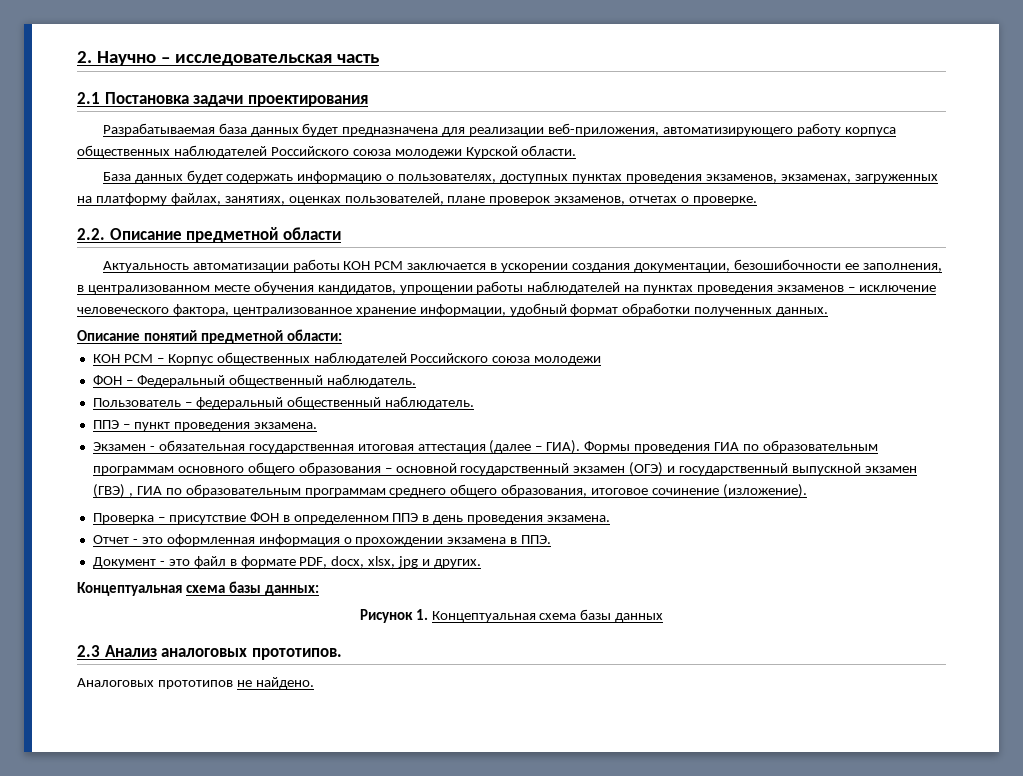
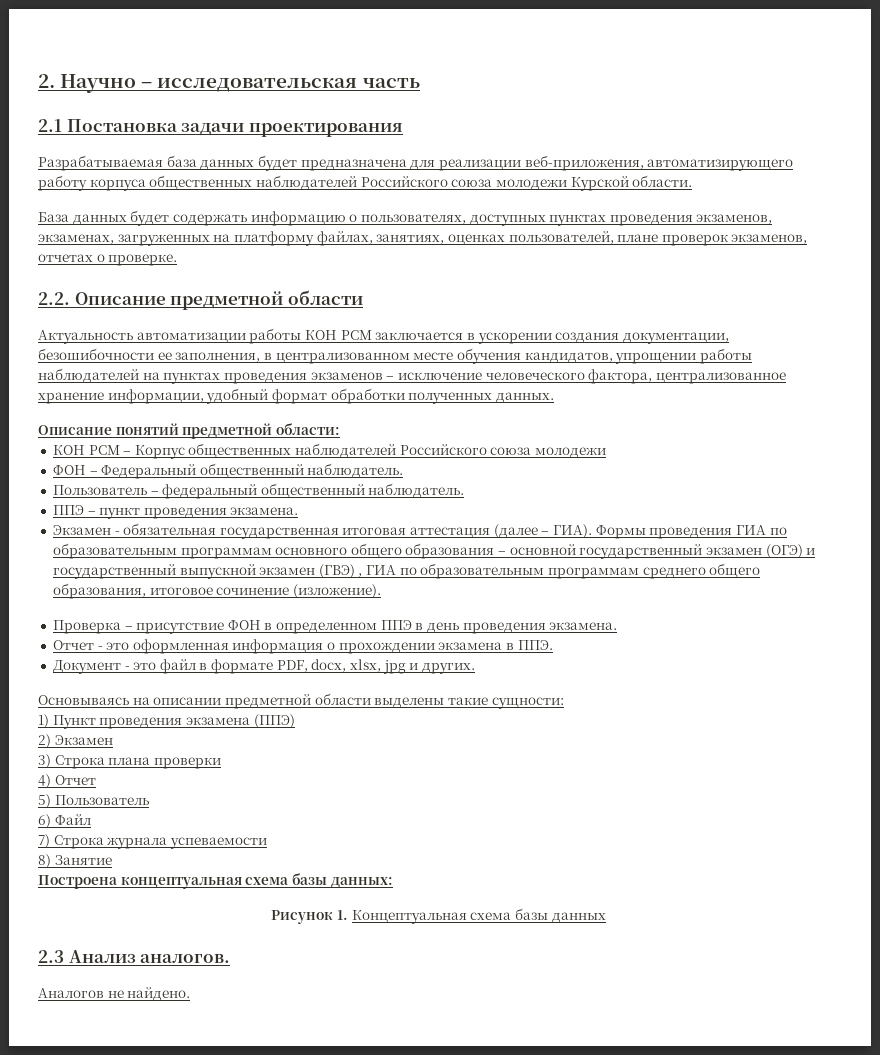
[77,582,182,596] Концептуальная -> [38,693,564,709] [38,714,295,729] [38,734,113,748] [38,754,221,769] [38,774,96,788] [38,794,149,808] [38,814,91,828] [38,834,267,849] [38,854,112,868] [38,875,242,889] Основываясь на описании предметной области выделены такие сущности: // 1) Пункт проведения экзамена (ППЭ) // 2) Экзамен // 3) Строка плана проверки // 4) Отчет // 5) Пользователь // 6) Файл // 7) Строка журнала успеваемости // 8) Занятие // Построена концептуальная
[161,648,342,660] [77,678,233,689] аналоговых прототипов. // Аналоговых прототипов -> [140,954,231,963] [38,988,104,998] аналогов. // Аналогов

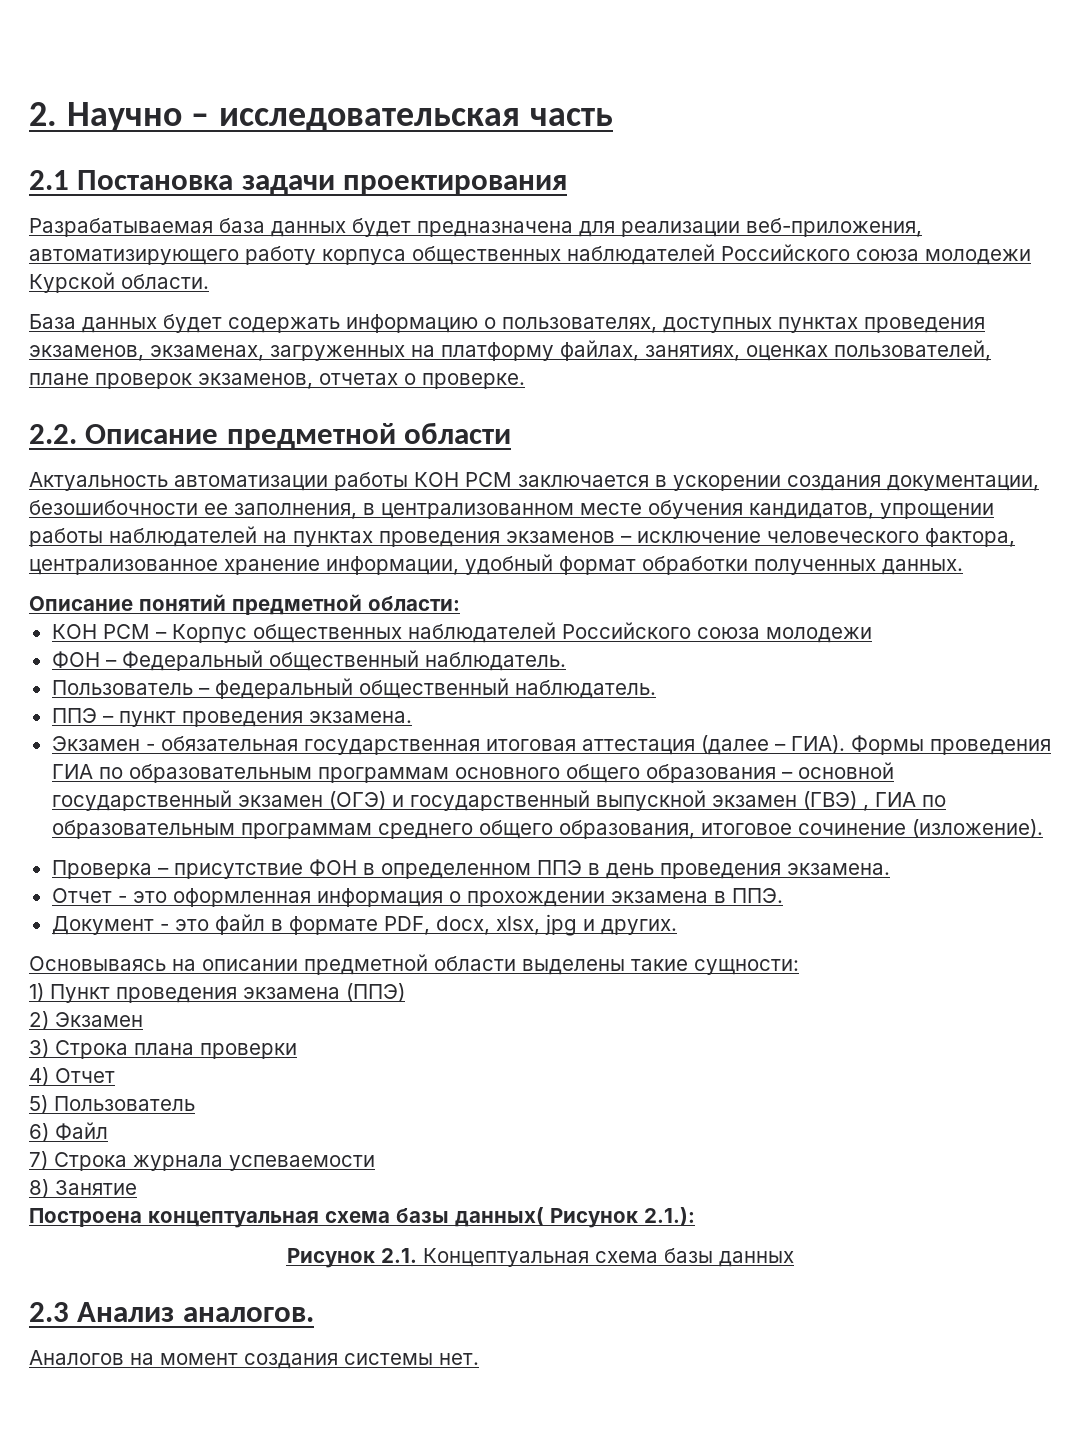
[330,877,393,888] [271,910,349,924] данных: // Рисунок 1. -> [455,1207,695,1228] [286,1248,417,1268] данных( Рисунок 2.1.): // Рисунок 2.1.
[107,987,191,1001] не найдено. -> [130,1353,479,1369] на момент создания системы нет.

